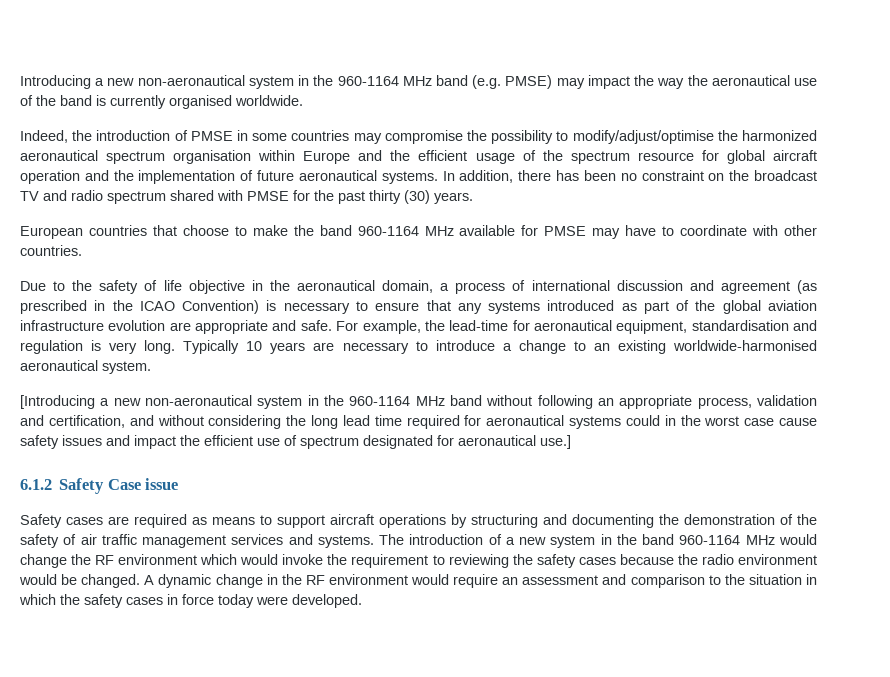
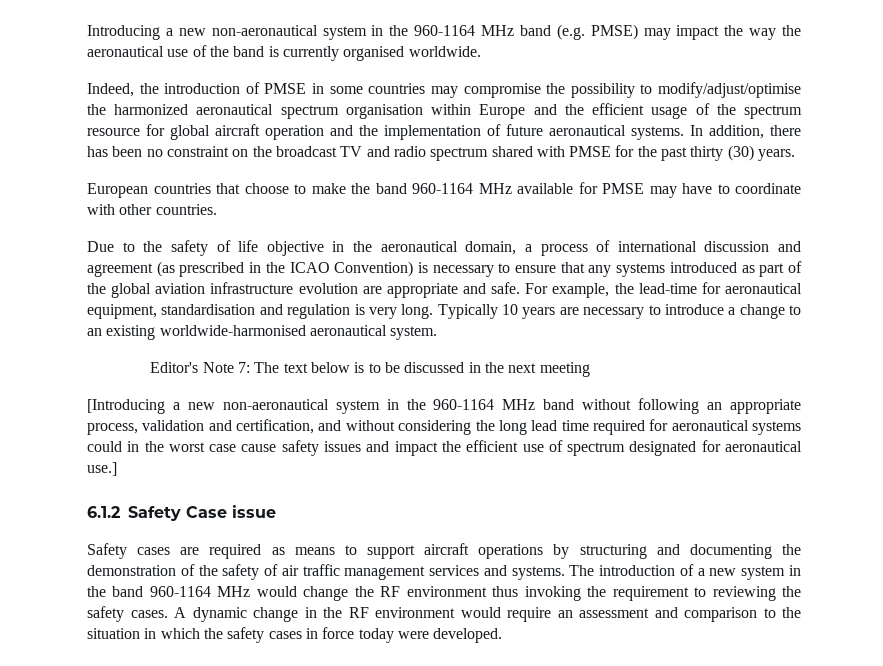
(151, 367) none -> [150,362,590,377] // Editor's Note 7: The text below is to be discussed in the next meeting
[200,554,324,565] which would invoke -> [492,586,581,601] thus invoking
[578,554,817,565] [19,574,141,588] cases because the radio environment would be changed. -> [130,610,168,618] cases.

